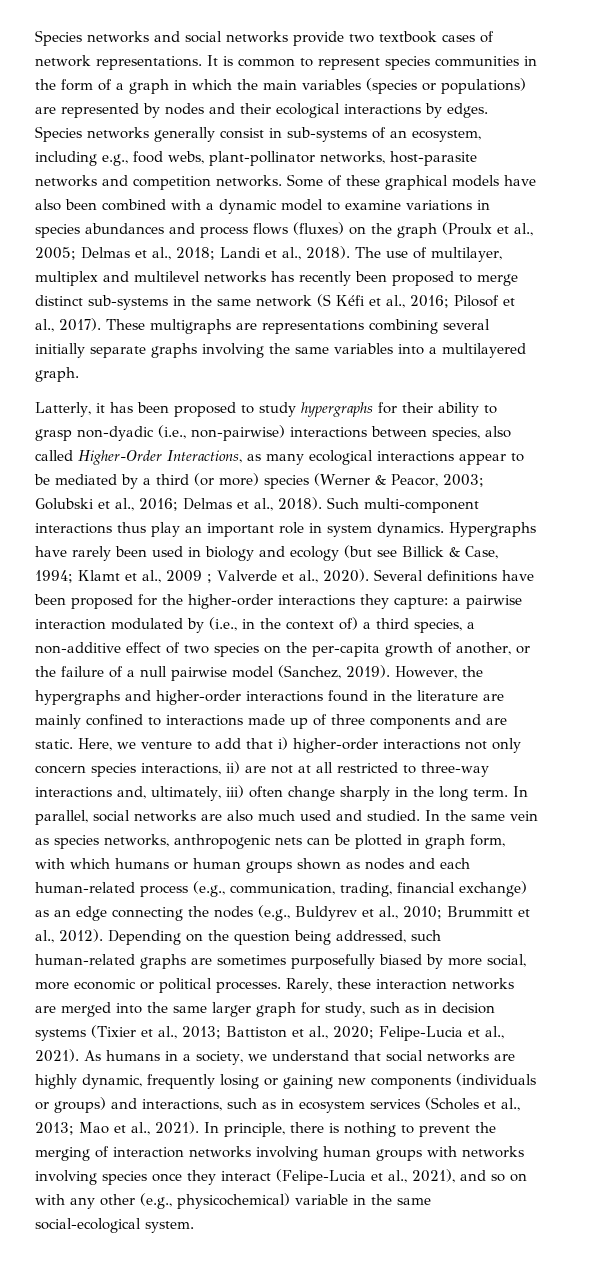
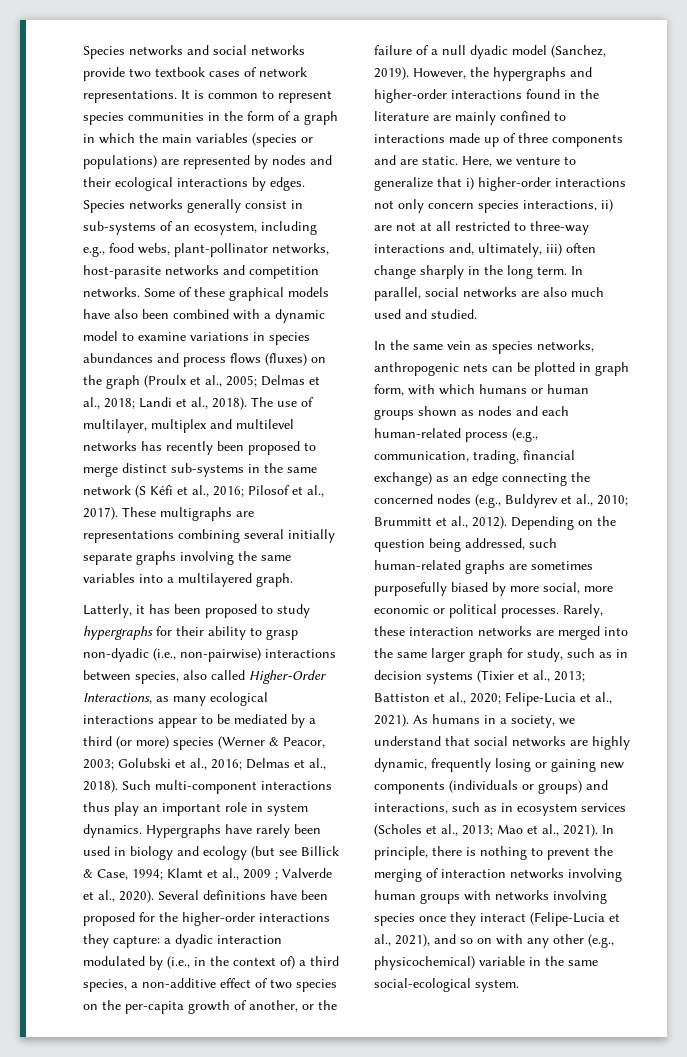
[466,595,522,609] pairwise -> [175,934,213,948] dyadic
[171,667,227,681] pairwise -> [470,45,508,59] dyadic
[215,738,241,749] add -> [374,177,433,191] generalize
(420, 815) none -> (477, 314) //
(209, 911) none -> [374,494,433,504] concerned

